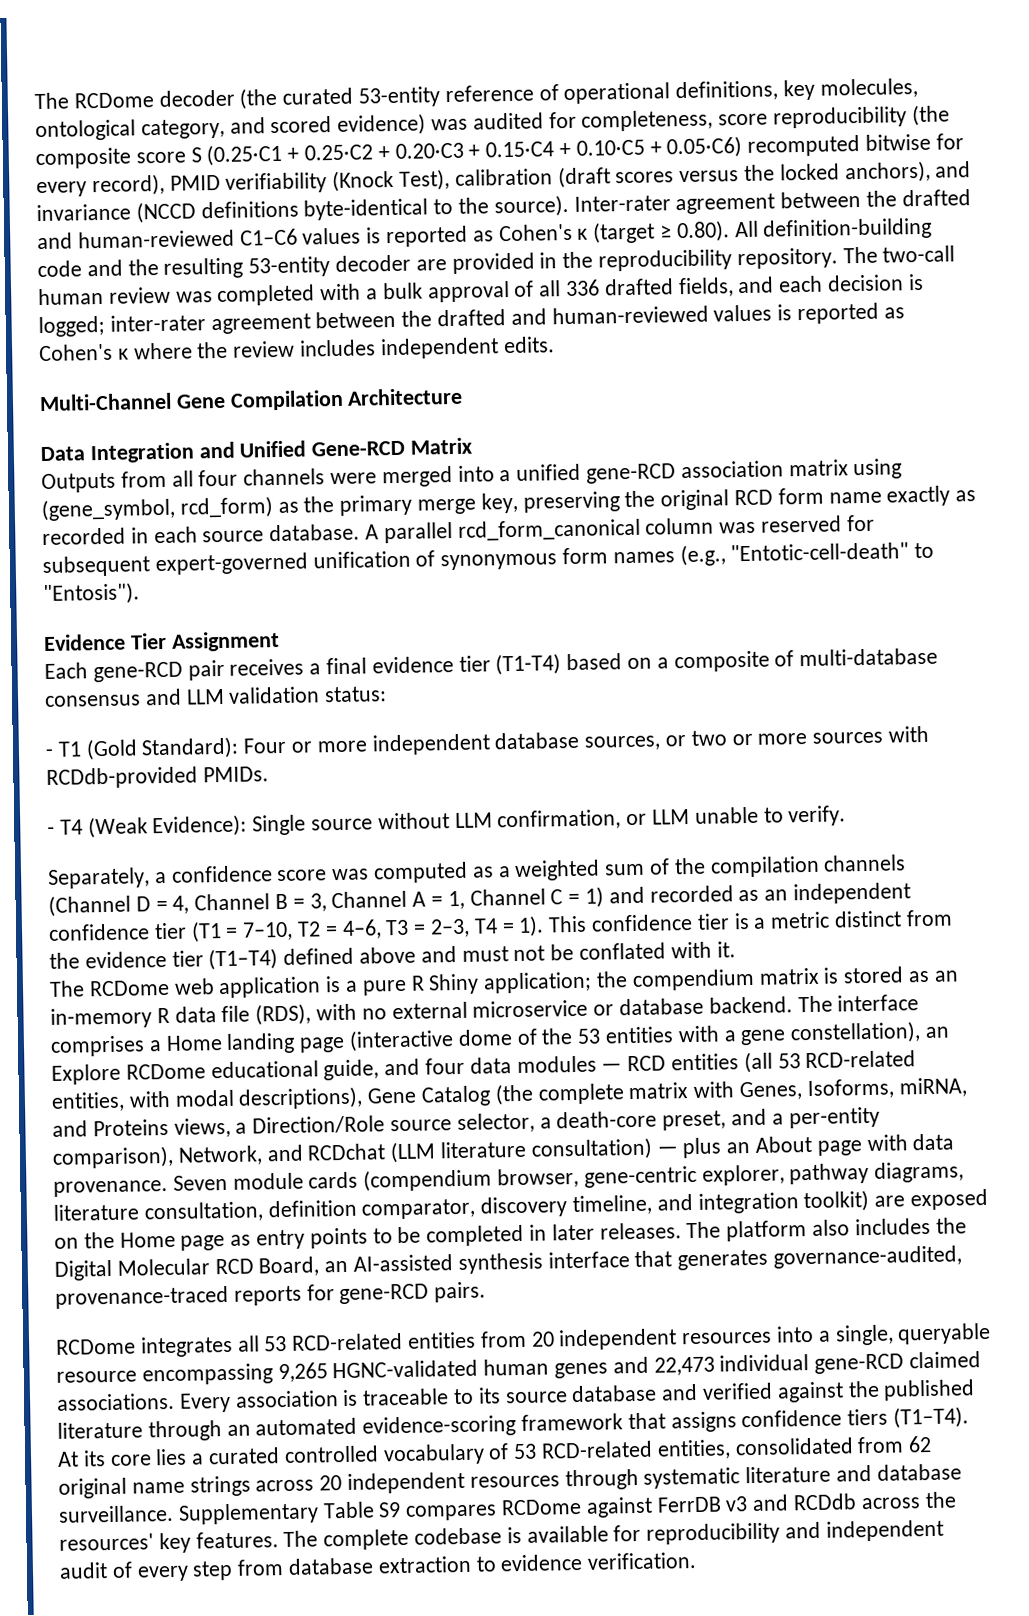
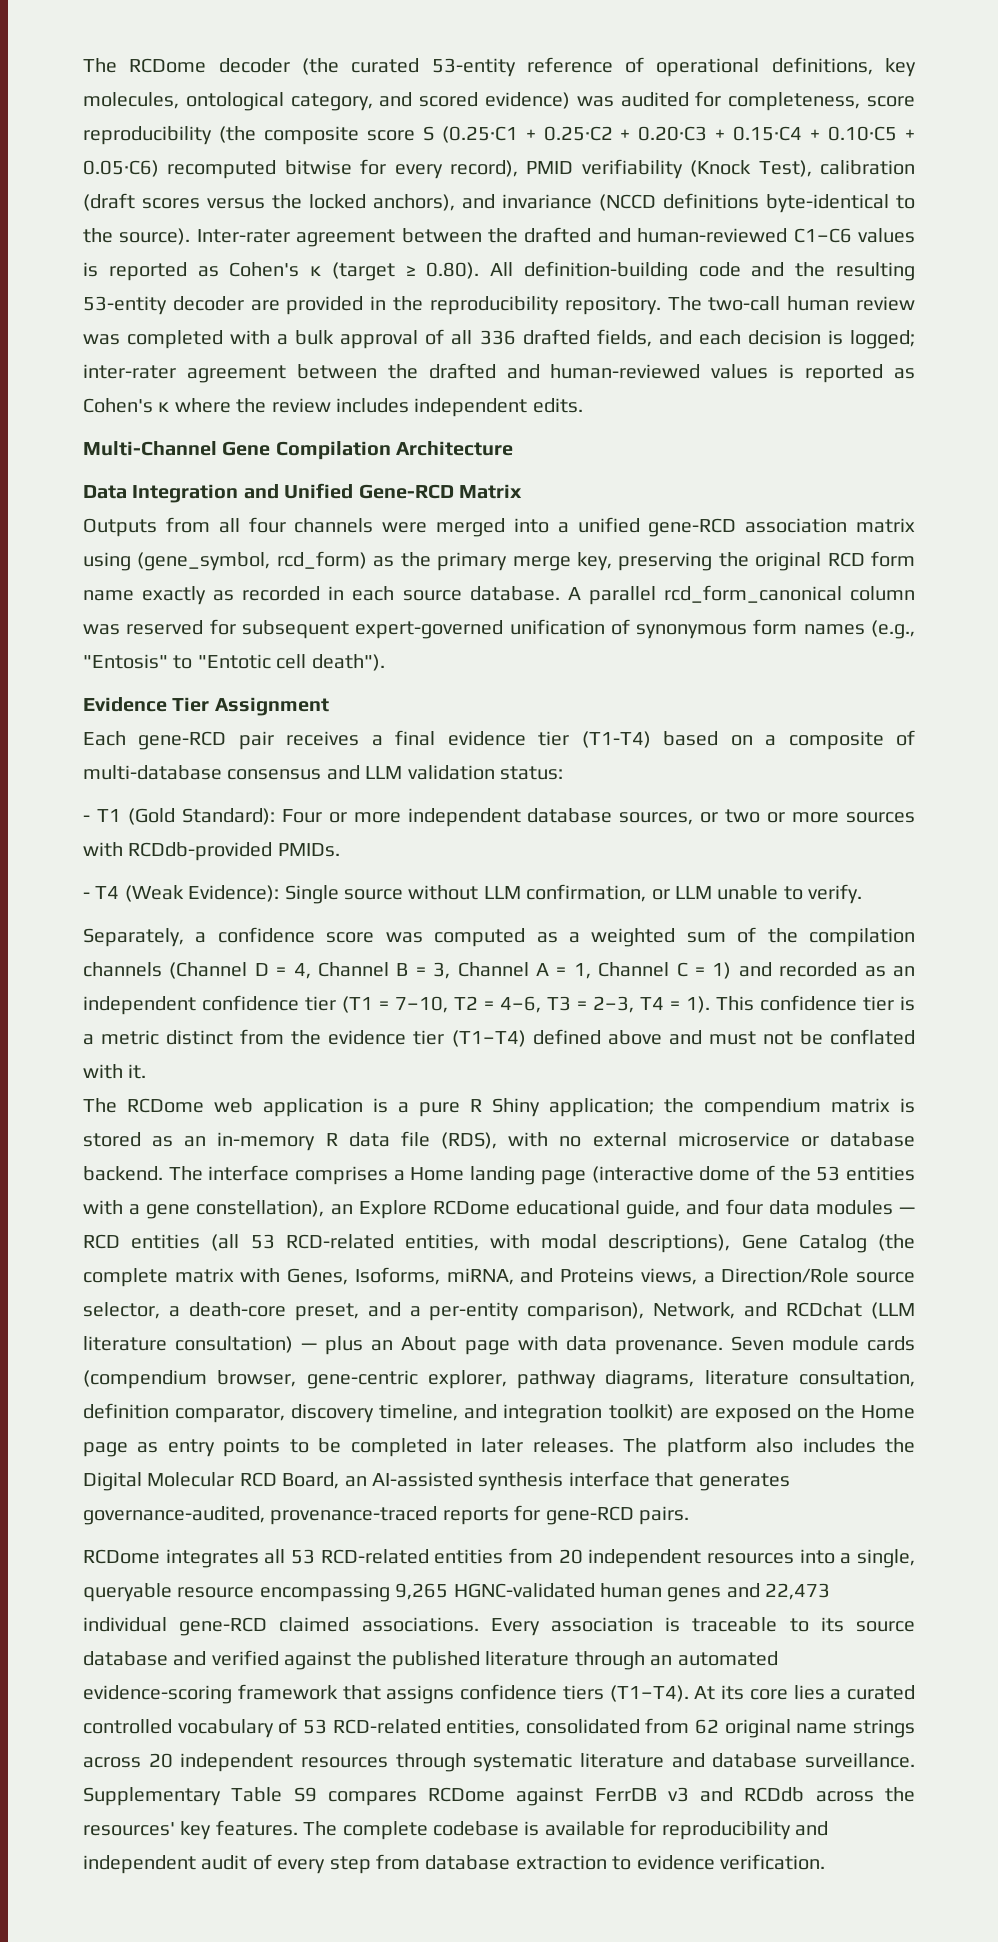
[730,542,935,562] [43,582,140,606] "Entotic-cell-death" to "Entosis"). -> [83,654,385,671] "Entosis" to "Entotic cell death").

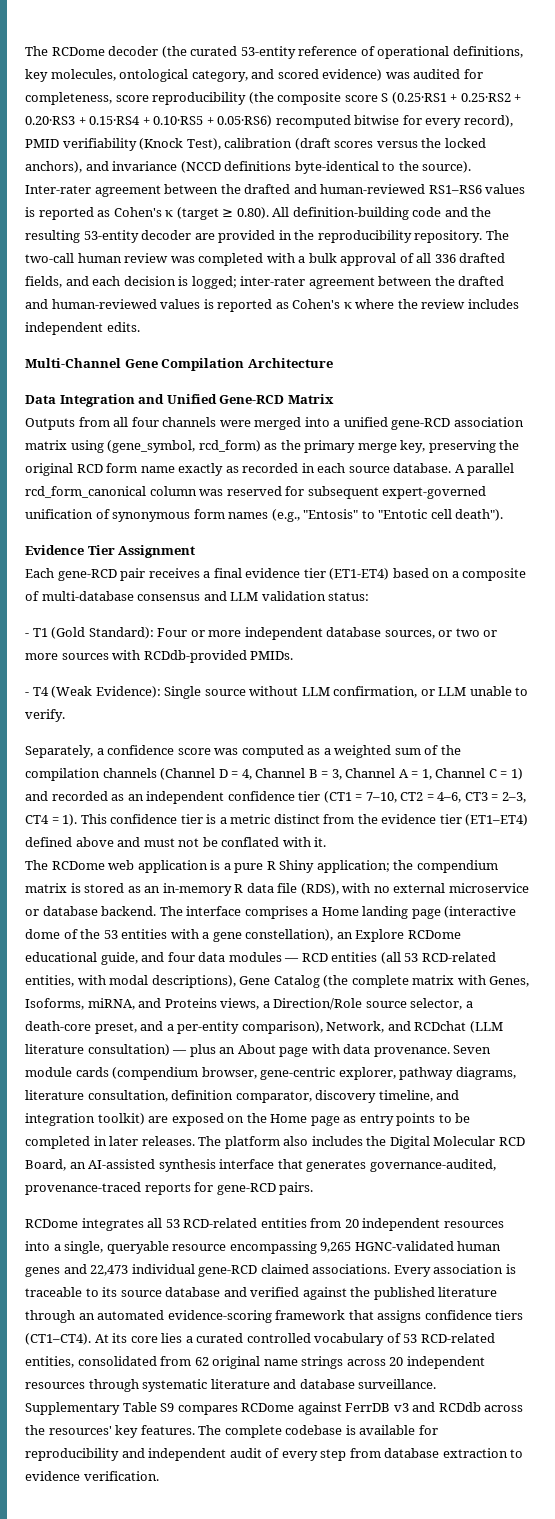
[441,126,916,143] [83,160,159,177] (0.25·C1 + 0.25·C2 + 0.20·C3 + 0.15·C4 + 0.10·C5 + 0.05·C6) -> [391,92,522,104] [25,115,273,127] (0.25·RS1 + 0.25·RS2 + 0.20·RS3 + 0.15·RS4 + 0.10·RS5 + 0.05·RS6)
[793,228,852,243] C1–C6 -> [428,185,482,194] RS1–RS6
[581,731,651,748] (T1-T4) -> [329,568,390,580] (ET1-ET4)
[342,996,373,1013] (T1 -> [323,791,352,803] (CT1
[454,996,478,1010] T2 -> [400,792,424,801] CT2
[547,996,571,1011] T3 -> [464,792,488,801] CT3
[640,997,664,1010] T4 -> [25,815,49,824] CT4
[451,1030,526,1047] (T1–T4) -> [465,814,529,826] (ET1–ET4)
[609,1685,689,1702] (T1–T4). -> [25,1333,91,1345] (CT1–CT4).

